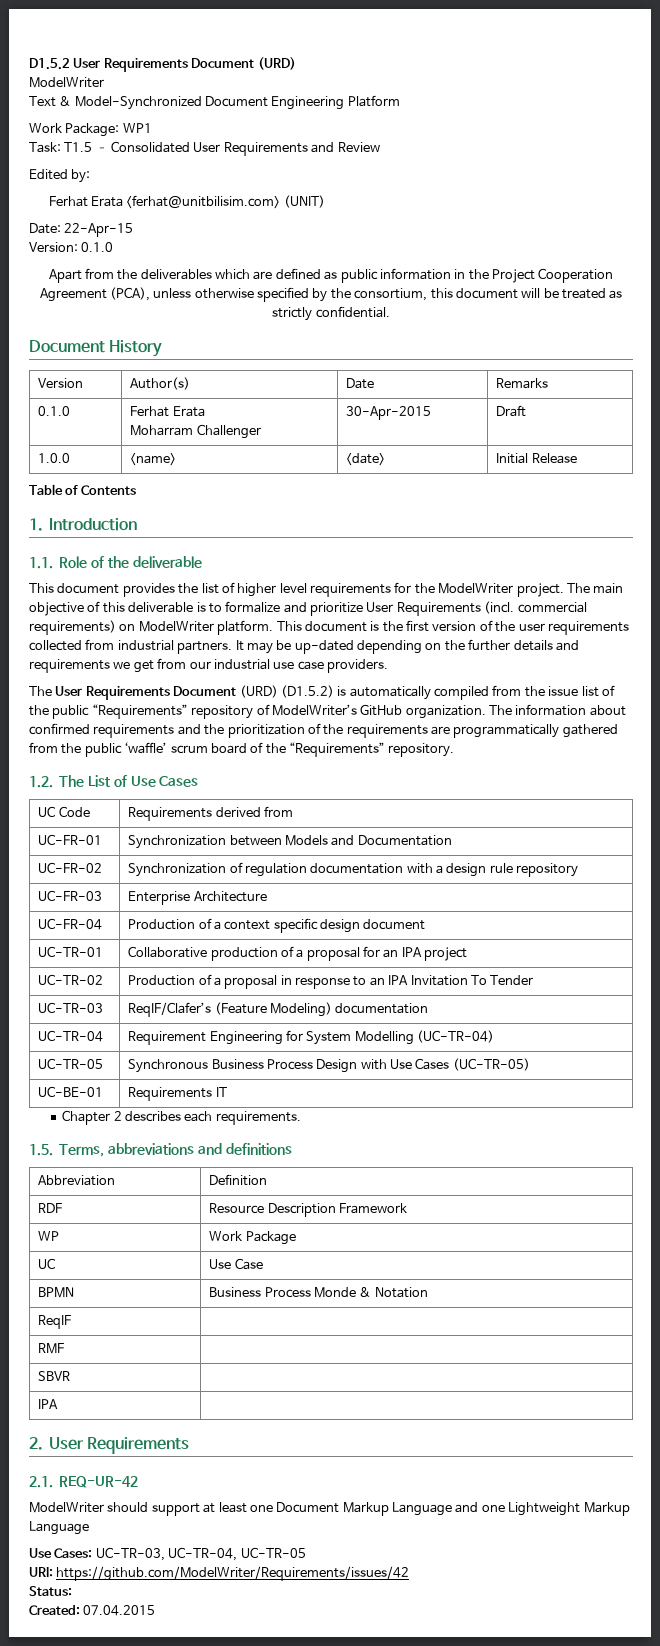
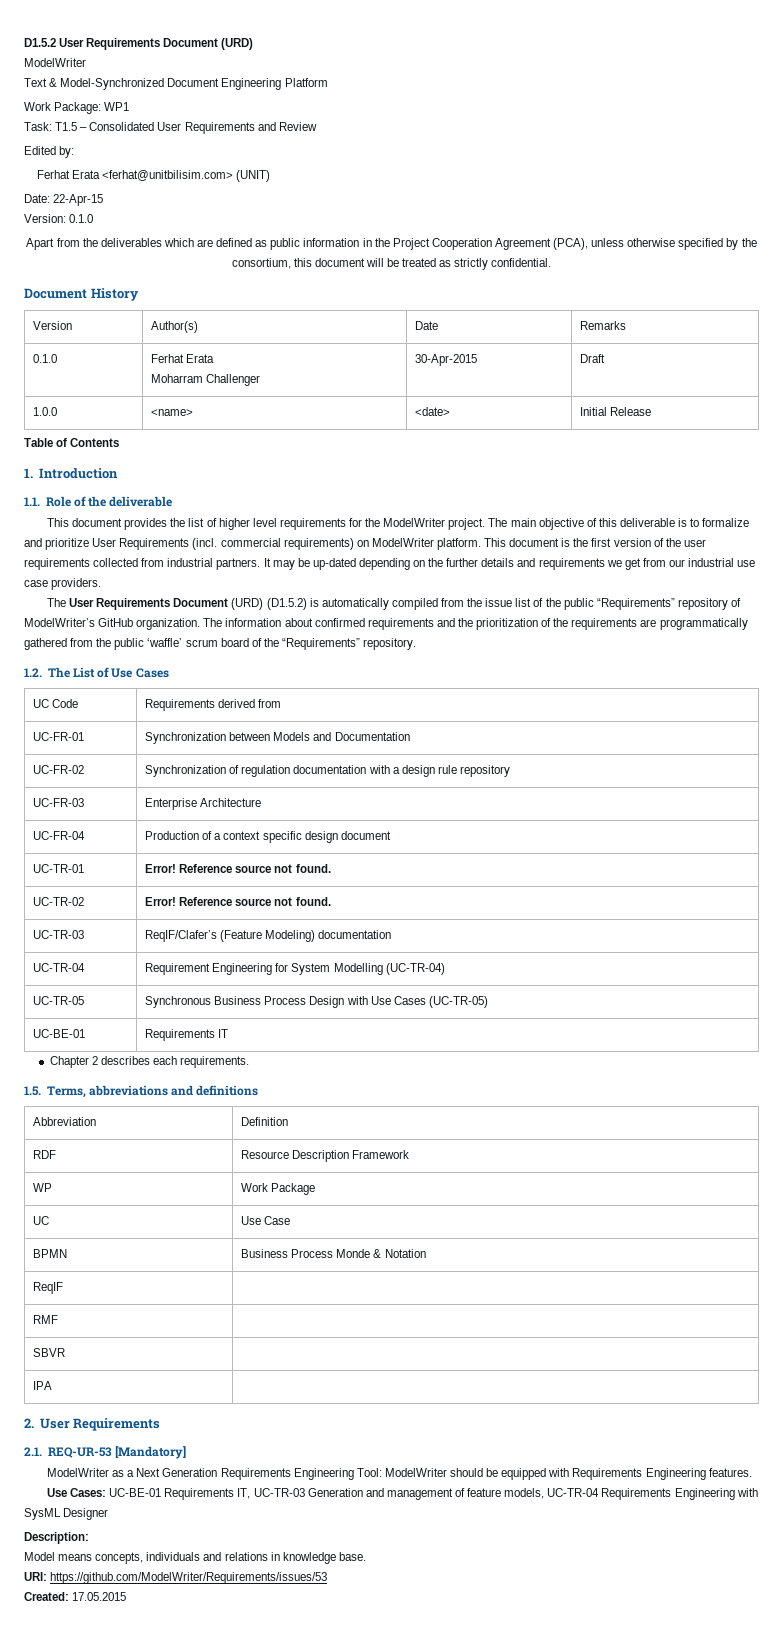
[128,946,468,961] [38,974,104,985] [128,974,534,989] Collaborative production of a proposal for an IPA project // UC-TR-02 | Production of a proposal in response to an IPA Invitation To Tender -> [145,864,331,873] [33,897,85,906] [145,897,331,906] Error! Reference source not found. // UC-TR-02 | Error! Reference source not found.
[59,1476,139,1488] [29,1502,630,1516] [29,1521,89,1535] [29,1547,306,1561] REQ-UR-42 // ModelWriter should support at least one Document Markup Language and one Lightweight Markup Language // Use Cases: UC-TR-03, UC-TR-04, UC-TR-05 -> [47,1446,186,1459] [47,1468,752,1480] [47,1488,758,1500] [24,1508,109,1520] [24,1532,89,1544] [24,1552,366,1564] REQ-UR-53 [Mandatory] // ModelWriter as a Next Generation Requirements Engineering Tool: ModelWriter should be equipped with Requirements Engineering features. // Use Cases: UC-BE-01 Requirements IT, UC-TR-03 Generation and management of feature models, UC-TR-04 Requirements Engineering with SysML Designer // Description: // Model means concepts, individuals and relations in knowledge base.
[56,1566,410,1581] [29,1586,72,1596] https://github.com/ModelWriter/Requirements/issues/42 // Status: -> [50,1572,328,1584] https://github.com/ModelWriter/Requirements/issues/53
[83,1605,156,1616] 07.04.2015 -> [72,1592,127,1601] 17.05.2015

